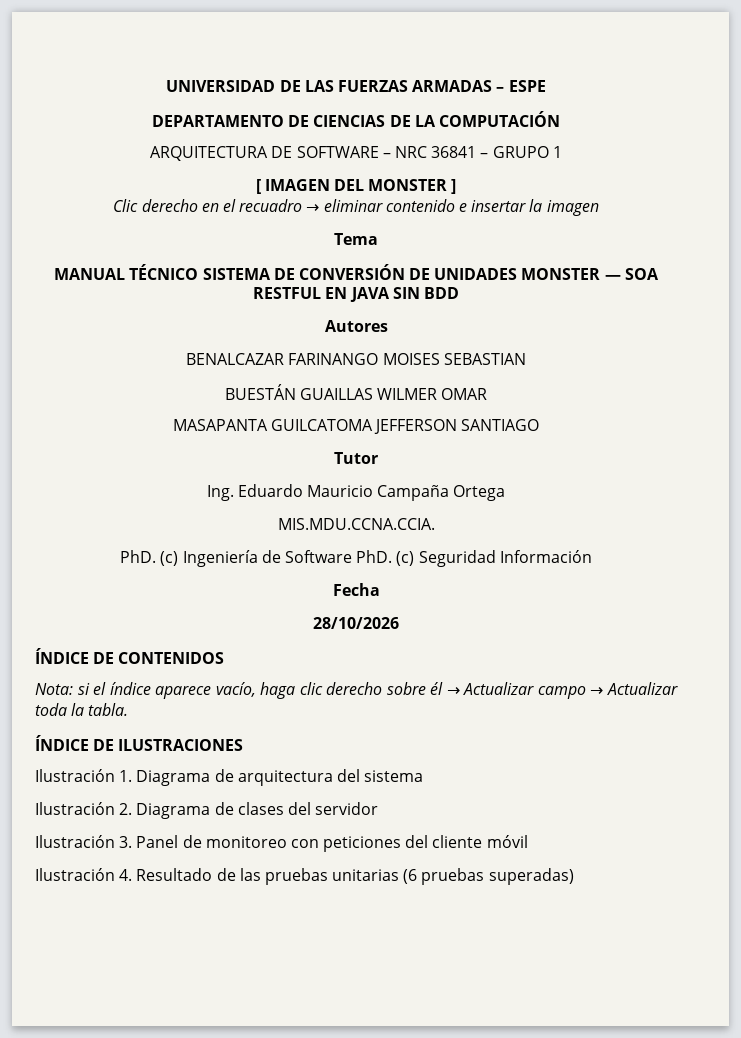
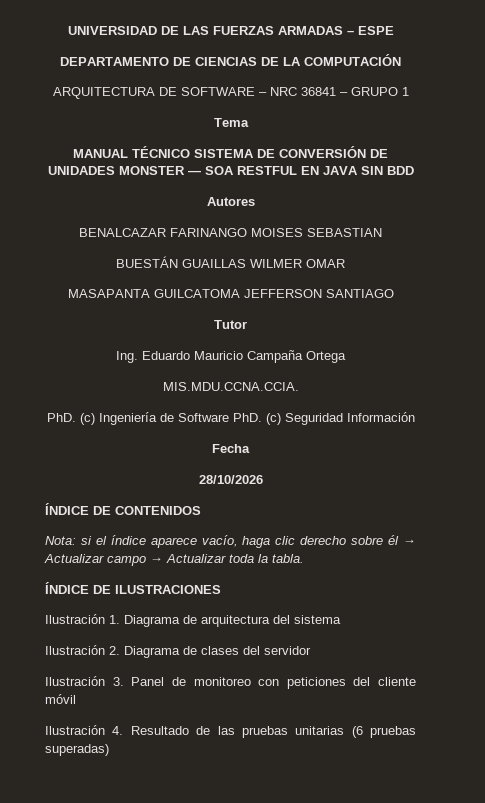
[255,179,457,194] [113,199,599,216] // [ IMAGEN DEL MONSTER ] // Clic derecho en el recuadro → eliminar contenido e insertar la imagen -> (409, 91) none

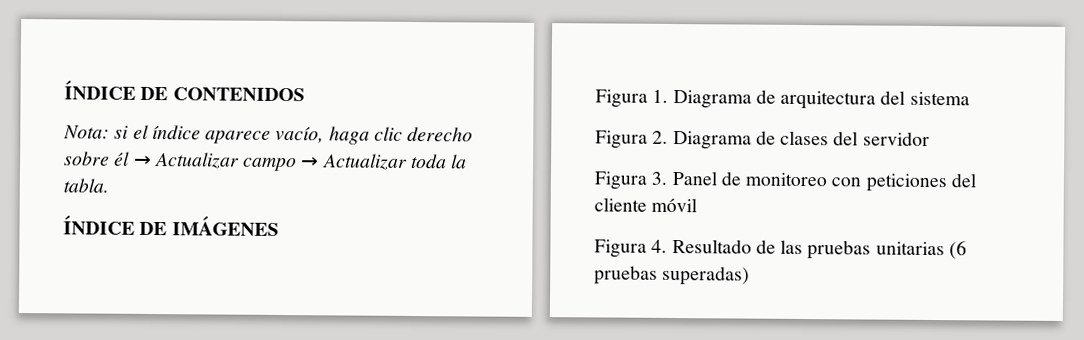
[67,26,394,35] [60,54,401,66] [52,87,409,99] [213,118,249,127] [73,146,388,158] [47,166,414,175] [206,197,255,206] [79,228,382,237] [116,256,345,268] [67,289,394,298] [214,320,247,329] [116,350,346,363] [162,382,299,391] [46,412,415,425] [212,444,250,453] [198,475,263,484] UNIVERSIDAD DE LAS FUERZAS ARMADAS – ESPE // DEPARTAMENTO DE CIENCIAS DE LA COMPUTACIÓN // ARQUITECTURA DE SOFTWARE – NRC 36841 – GRUPO 1 // Tema // MANUAL TÉCNICO SISTEMA DE CONVERSIÓN DE UNIDADES MONSTER — SOA RESTFUL EN JAVA SIN BDD // Autores // BENALCAZAR FARINANGO MOISES SEBASTIAN // BUESTÁN GUAILLAS WILMER OMAR // MASAPANTA GUILCATOMA JEFFERSON SANTIAGO // Tutor // Ing. Eduardo Mauricio Campaña Ortega // MIS.MDU.CCNA.CCIA. // PhD. (c) Ingeniería de Software PhD. (c) Seguridad Información // Fecha // 28/10/2026 // -> (64, 90) none
[115,585,221,594] [45,614,105,624] ILUSTRACIONES // Ilustración -> [171,216,279,236] [595,89,648,108] IMÁGENES // Figura
[45,645,105,655] Ilustración -> [595,130,648,149] Figura
[45,676,105,686] Ilustración -> [594,171,647,190] Figura
[45,725,105,735] Ilustración -> [594,239,647,258] Figura

